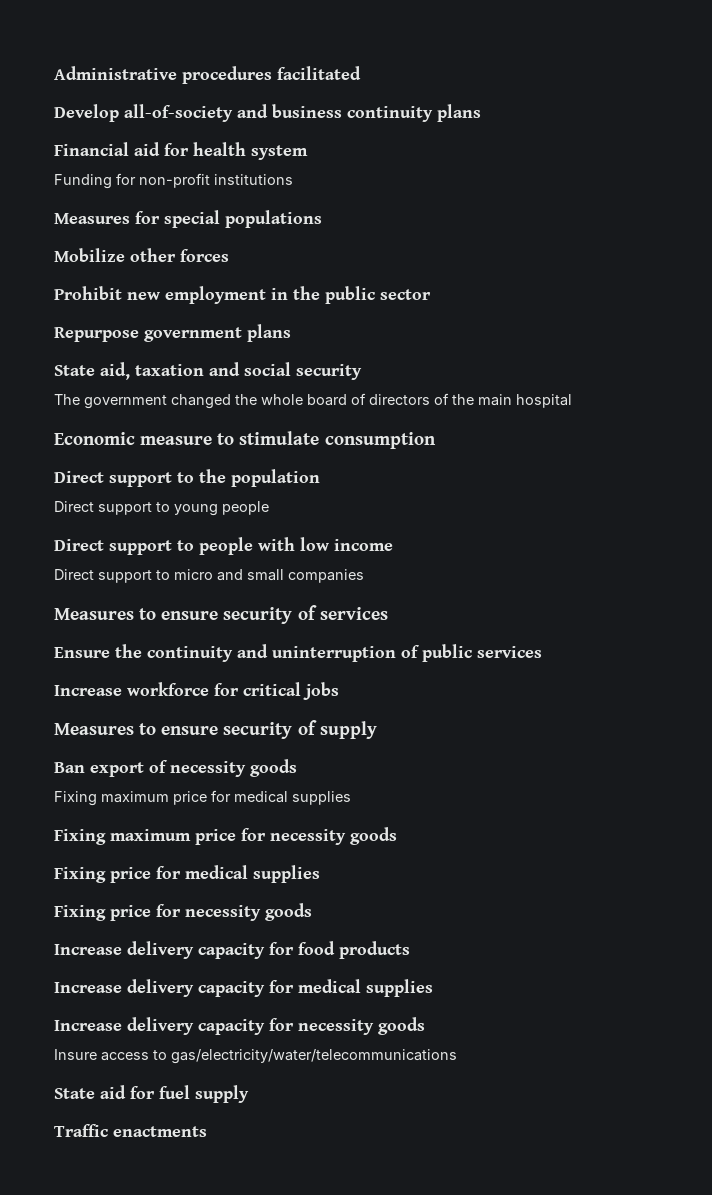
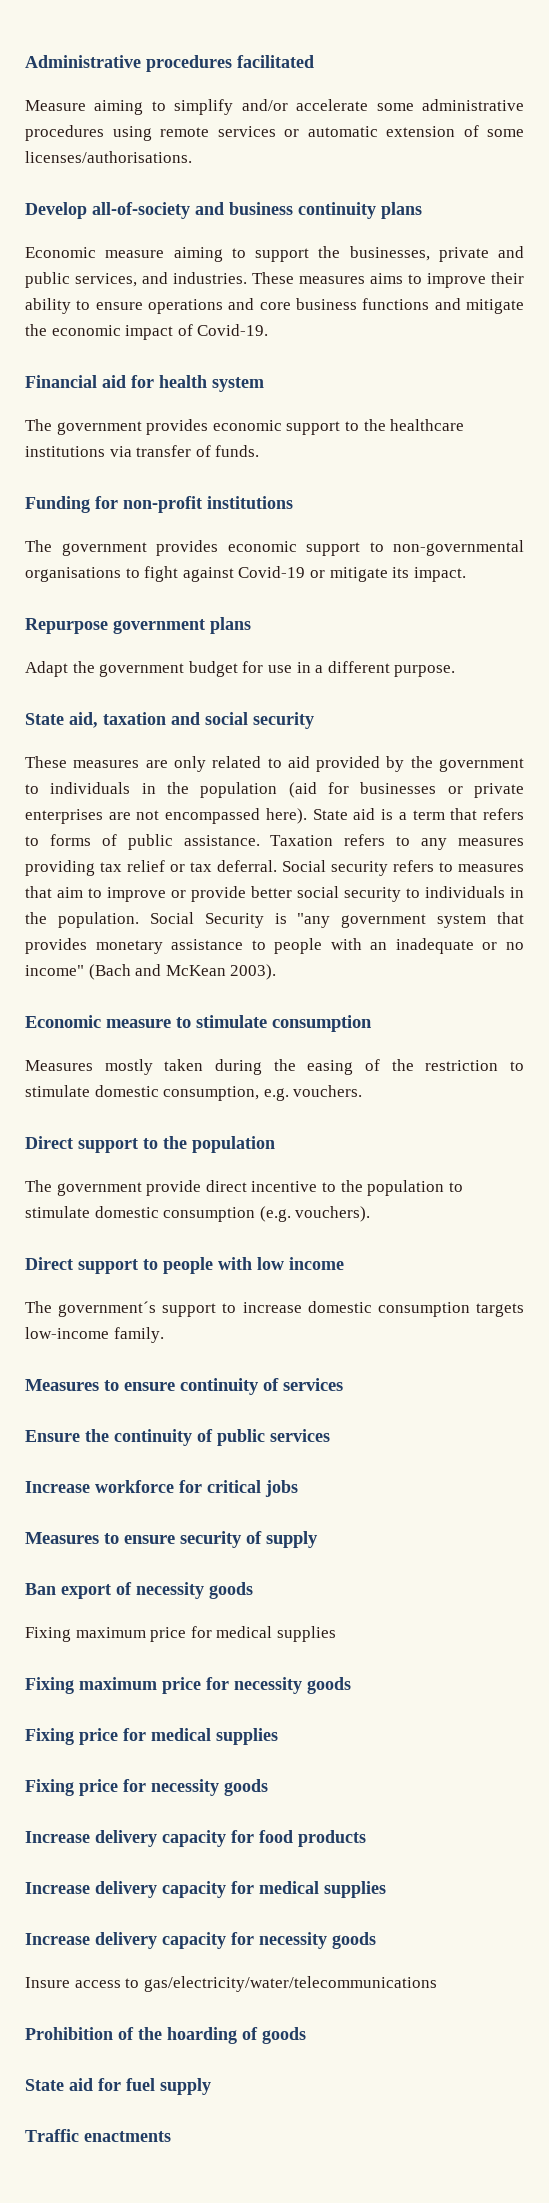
(361, 73) none -> [25,99,524,115] [25,125,524,141] [25,151,192,163] // Measure aiming to simplify and/or accelerate some administrative procedures using remote services or automatic extension of some licenses/authorisations.
(481, 113) none -> [25,246,524,262] [25,272,524,288] [25,298,524,314] [25,324,269,340] // Economic measure aiming to support the businesses, private and public services, and industries. These measures aims to improve their ability to ensure operations and core business functions and mitigate the economic impact of Covid-19.
[54,173,293,189] [54,210,322,228] [54,248,229,262] [54,286,431,304] [54,324,291,342] Funding for non-profit institutions // Measures for special populations // Mobilize other forces // Prohibit new employment in the public sector // Repurpose government plans -> [25,419,465,435] [25,445,260,457] [25,496,293,513] [25,540,524,556] [25,566,466,582] [25,617,251,634] [25,661,456,677] The government provides economic support to the healthcare institutions via transfer of funds. // Funding for non-profit institutions // The government provides economic support to non-governmental organisations to fight against Covid-19 or mitigate its impact. // Repurpose government plans // Adapt the government budget for use in a different purpose.
[54,393,572,409] The government changed the whole board of directors of the main hospital -> [25,756,524,772] [25,782,524,798] [25,808,525,824] [25,834,525,850] [25,860,524,876] [25,886,524,902] [25,912,524,928] [25,938,524,954] [25,964,277,980] These measures are only related to aid provided by the government to individuals in the population (aid for businesses or private enterprises are not encompassed here). State aid is a term that refers to forms of public assistance. Taxation refers to any measures providing tax relief or tax deferral. Social security refers to measures that aim to improve or provide better social security to individuals in the population. Social Security is "any government system that provides monetary assistance to people with an inadequate or no income" (Bach and McKean 2003).
(436, 440) none -> [25,1059,524,1075] [25,1085,363,1101] // Measures mostly taken during the easing of the restriction to stimulate domestic consumption, e.g. vouchers.
[54,501,269,516] Direct support to young people -> [25,1180,463,1196] [25,1206,371,1222] The government provide direct incentive to the population to stimulate domestic consumption (e.g. vouchers).
[54,569,364,583] [54,607,293,624] Direct support to micro and small companies // Measures to ensure security -> [25,1301,524,1317] [25,1327,164,1343] [25,1378,259,1395] The government´s support to increase domestic consumption targets low-income family. // Measures to ensure continuity
[237,644,396,662] and uninterruption -> (192, 1437) none
(457, 1056) none -> [25,2027,306,2044] // Prohibition of the hoarding of goods

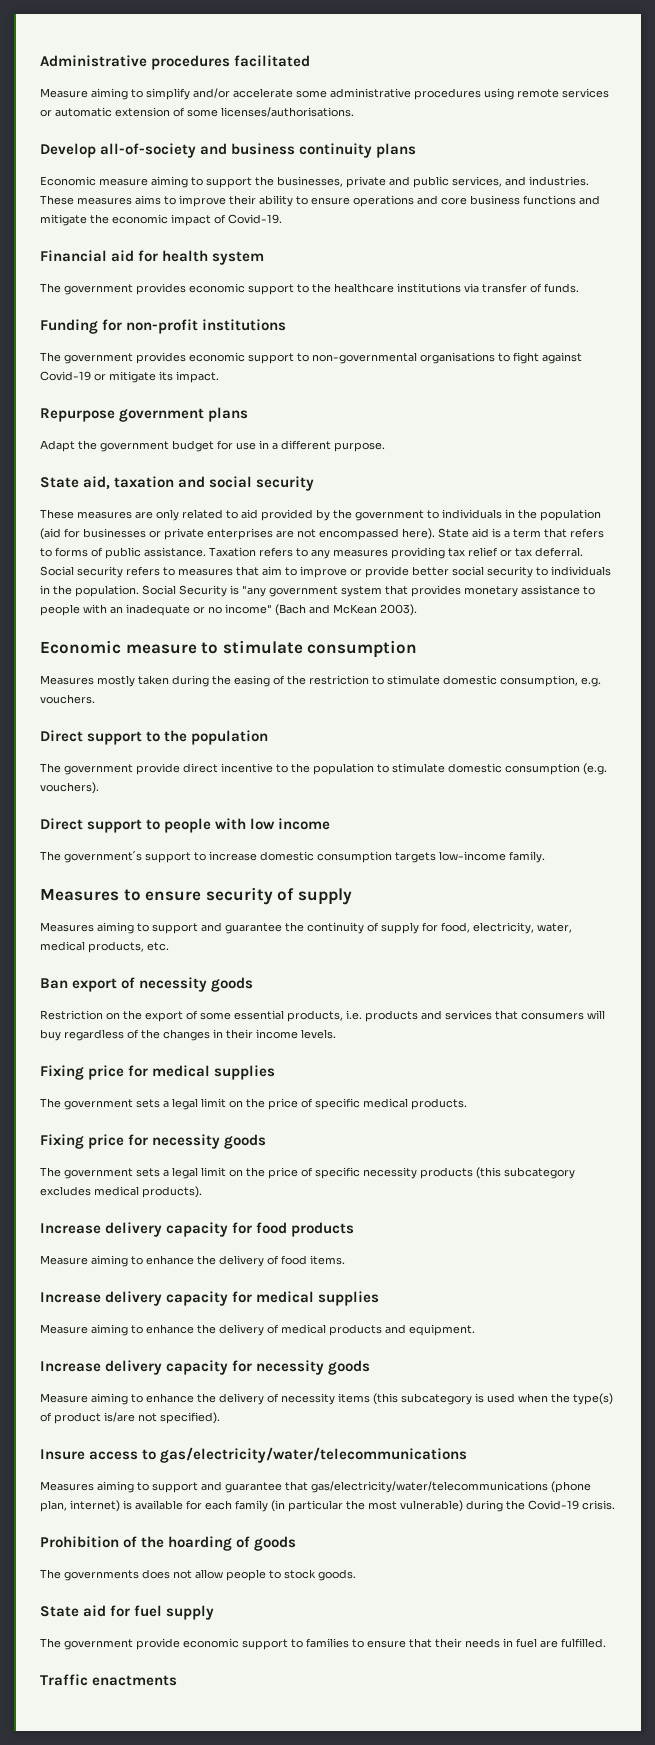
[180,1378,343,1395] [25,1429,330,1446] [25,1480,298,1497] [25,1531,318,1548] continuity of services // Ensure the continuity of public services // Increase workforce for critical jobs // Measures to ensure security of supply -> [205,887,352,905] [40,922,572,934] [40,941,169,953] security of supply // Measures aiming to support and guarantee the continuity of supply for food, electricity, water, medical products, etc.
[25,1626,336,1642] [25,1677,351,1694] Fixing maximum price for medical supplies // Fixing maximum price for necessity goods -> [40,1010,605,1022] [40,1029,336,1041] Restriction on the export of some essential products, i.e. products and services that consumers will buy regardless of the changes in their income levels.
(278, 1736) none -> [40,1098,467,1110] // The government sets a legal limit on the price of specific medical products.
(268, 1787) none -> [40,1167,575,1179] [40,1186,202,1198] // The government sets a legal limit on the price of specific necessity products (this subcategory excludes medical products).
(366, 1838) none -> [40,1255,345,1267] // Measure aiming to enhance the delivery of food items.
(386, 1889) none -> [40,1324,475,1336] // Measure aiming to enhance the delivery of medical products and equipment.
[25,1976,437,1992] Insure access to gas/electricity/water/telecommunications -> [40,1393,613,1405] [40,1412,220,1424] [40,1447,468,1463] [40,1481,591,1493] [40,1500,615,1512] Measure aiming to enhance the delivery of necessity items (this subcategory is used when the type(s) of product is/are not specified). // Insure access to gas/electricity/water/telecommunications // Measures aiming to support and guarantee that gas/electricity/water/telecommunications (phone plan, internet) is available for each family (in particular the most vulnerable) during the Covid-19 crisis.
(306, 2035) none -> [40,1569,356,1581] // The governments does not allow people to stock goods.
(211, 2086) none -> [40,1638,606,1650] // The government provide economic support to families to ensure that their needs in fuel are fulfilled.

